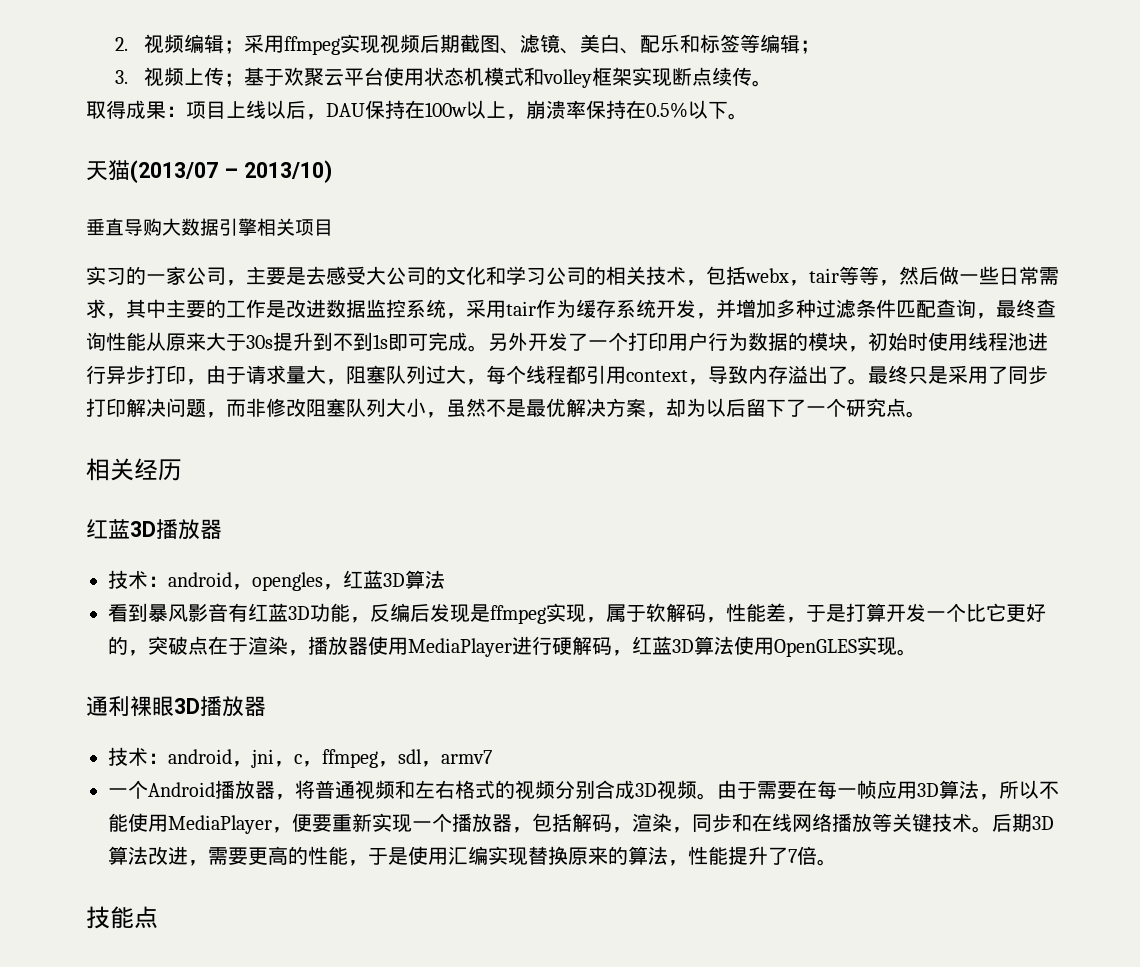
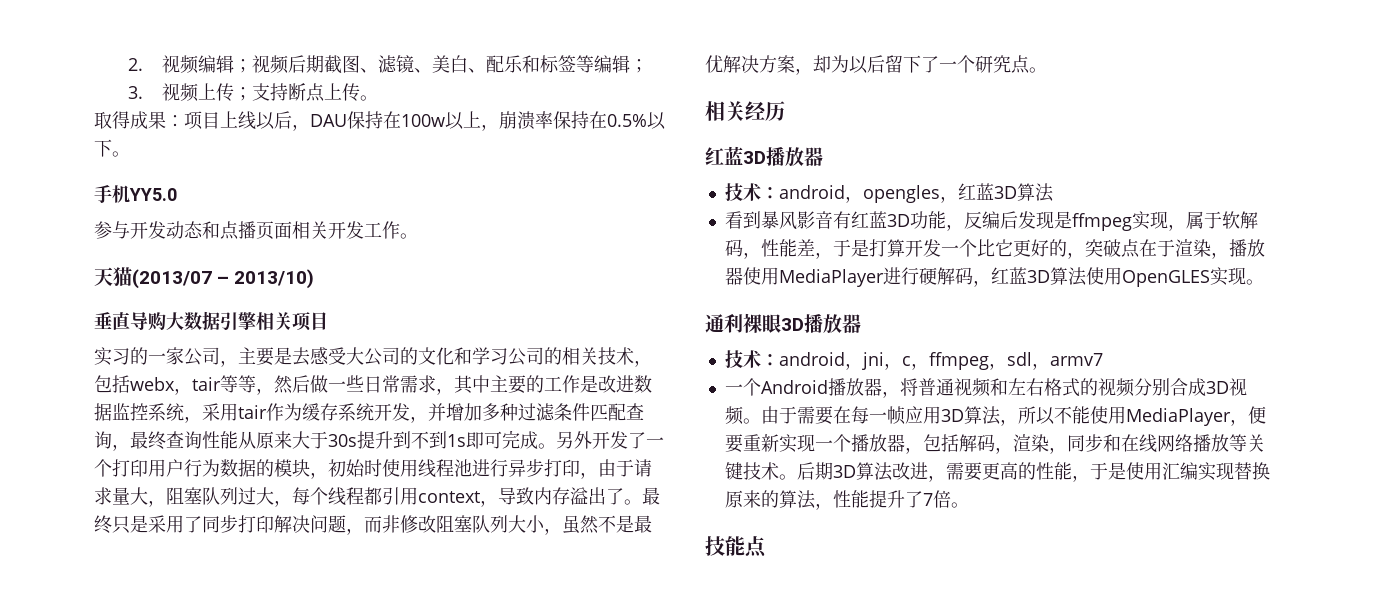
[243,34,380,55] 采用ffmpeg实现 -> (252, 66) none
[243,67,732,88] 基于欢聚云平台使用状态机模式和volley框架实现断点续 -> [251,83,342,102] 支持断点上
(748, 116) none -> [94,185,177,203] [94,221,418,240] // 手机YY5.0 // 参与开发动态和点播页面相关开发工作。

